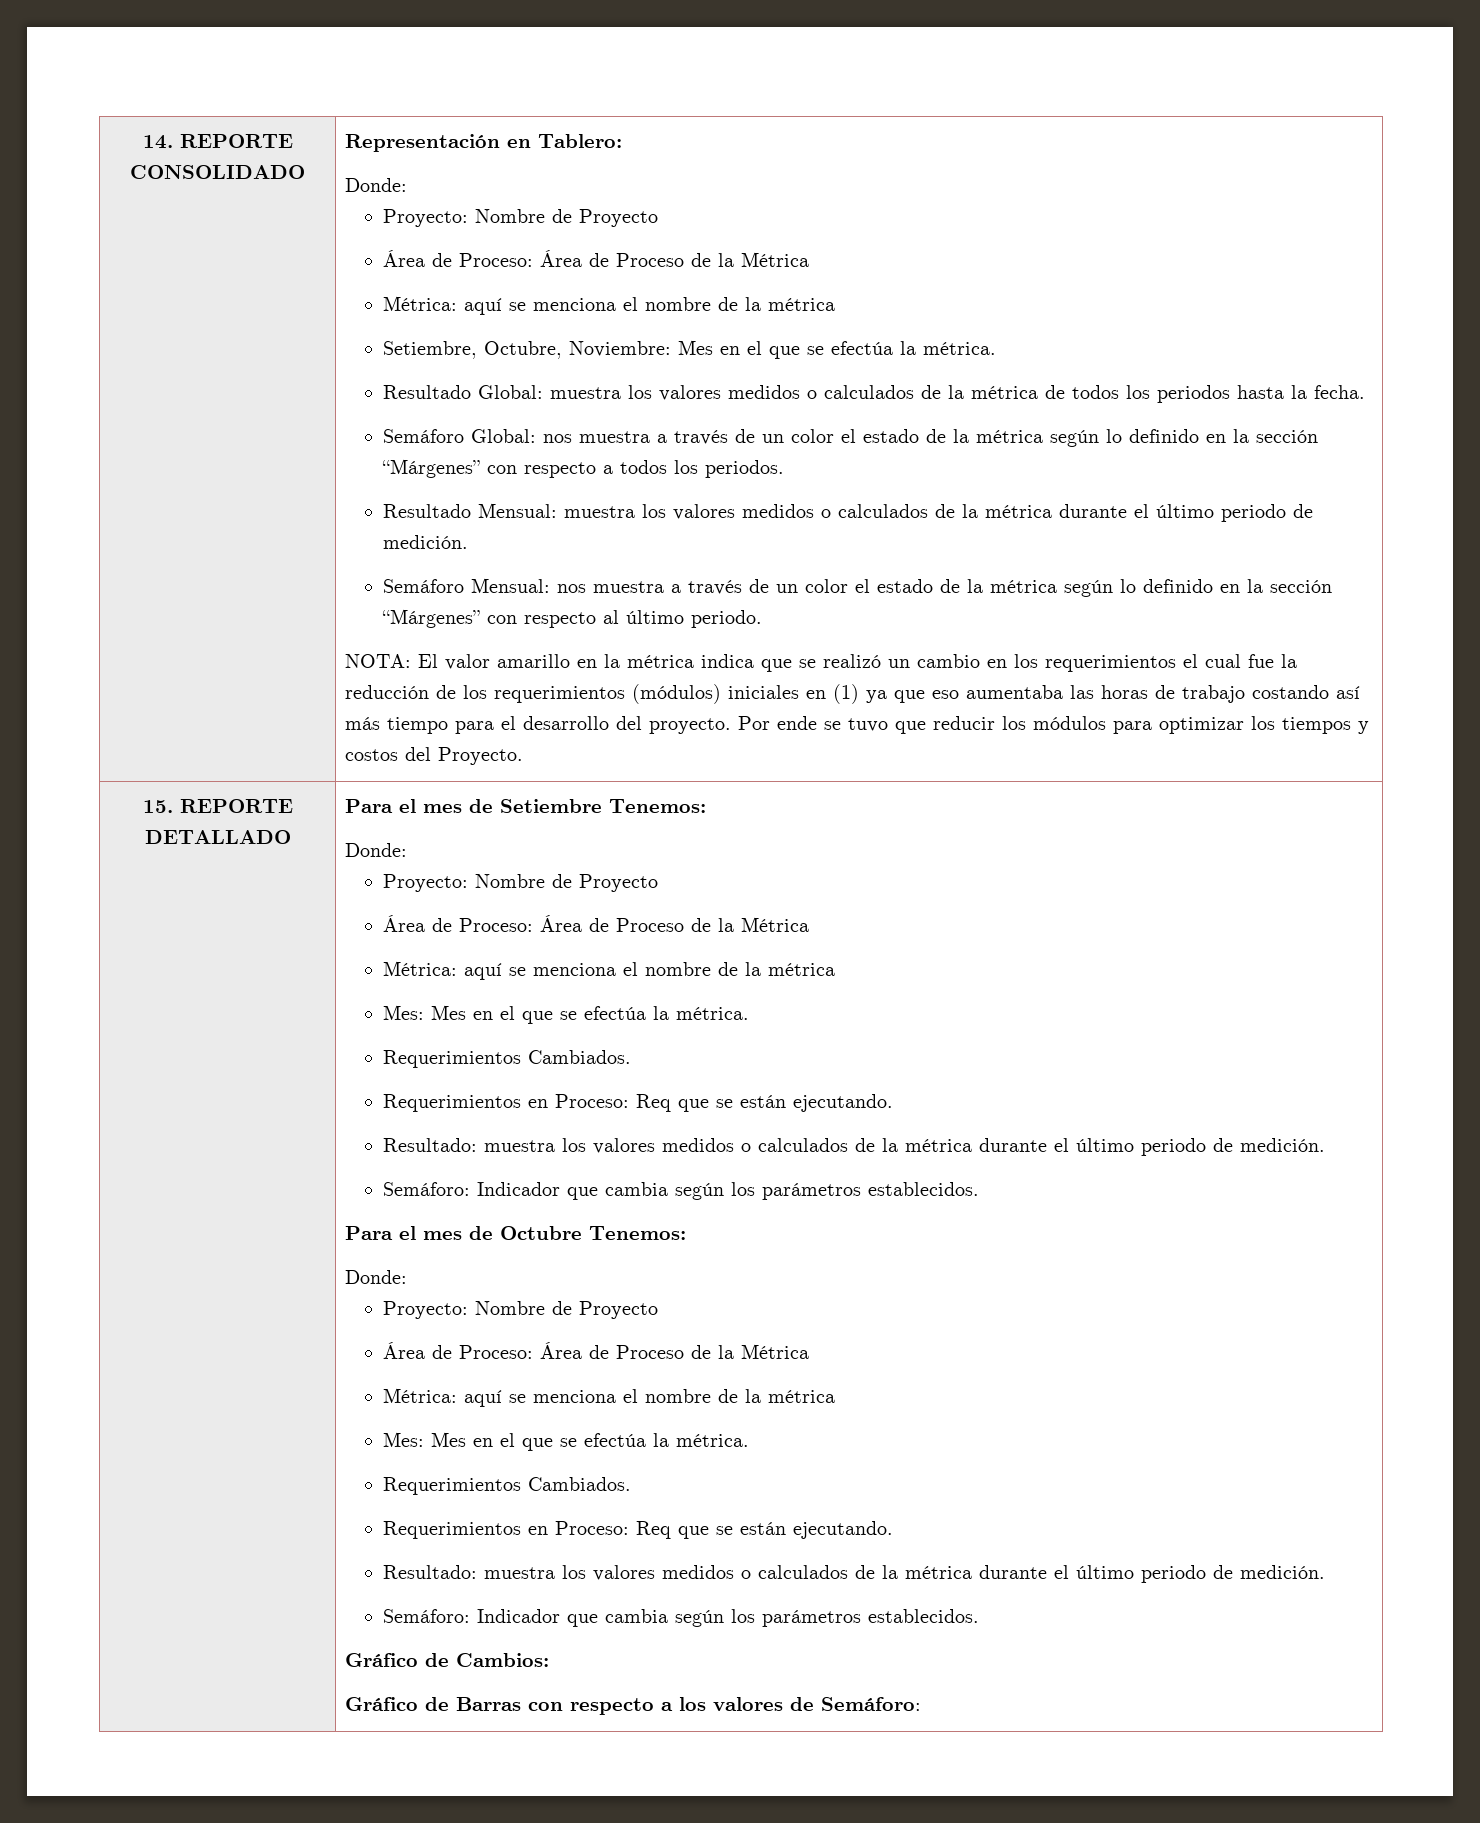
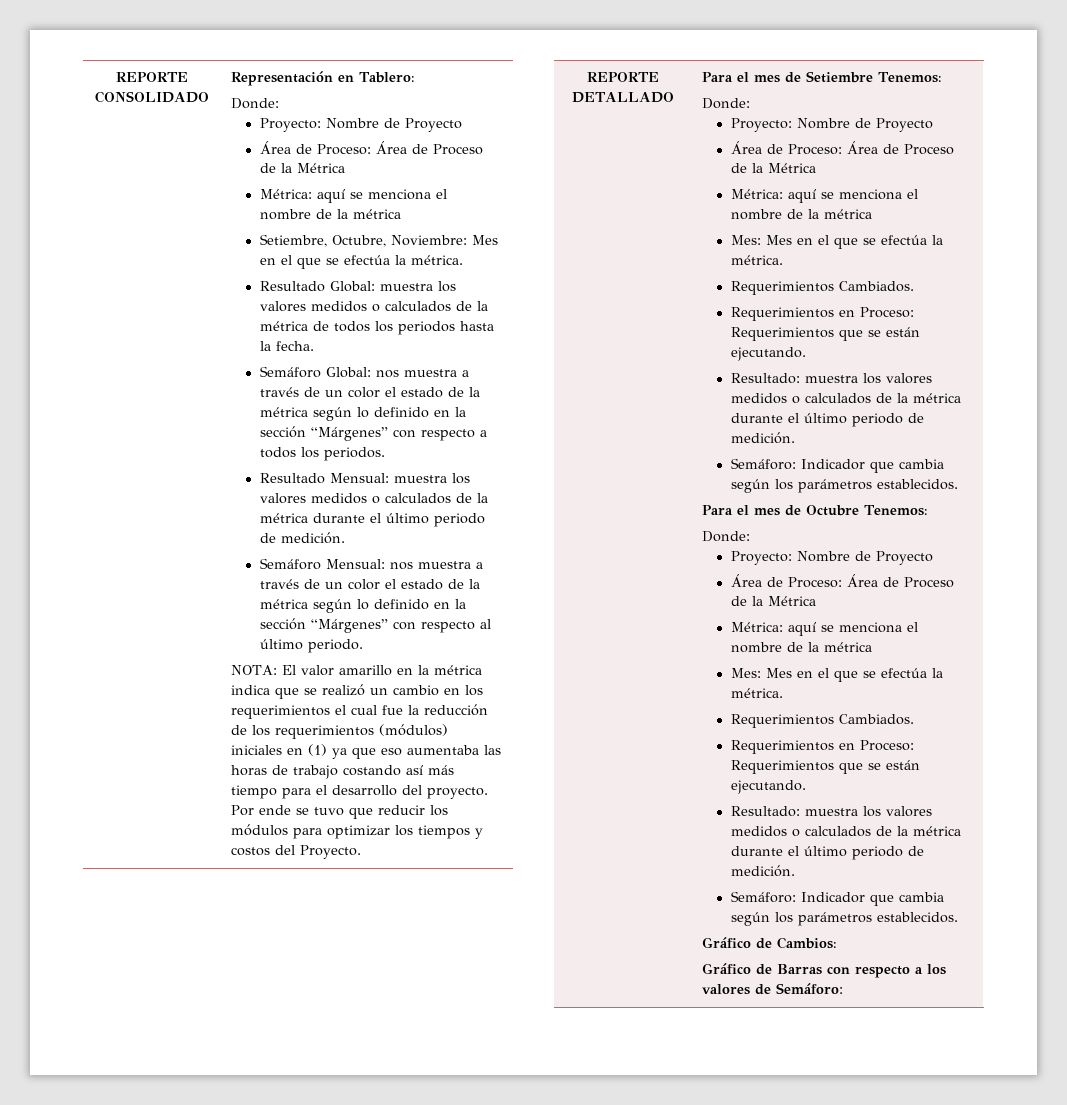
[142,135,173,149] 14. -> (116, 77) none
[142,800,173,813] 15. -> (361, 852) none
[635,1094,671,1112] Req -> [730,327,834,341] Requerimientos
[635,1521,671,1539] Req -> [730,760,834,774] Requerimientos

